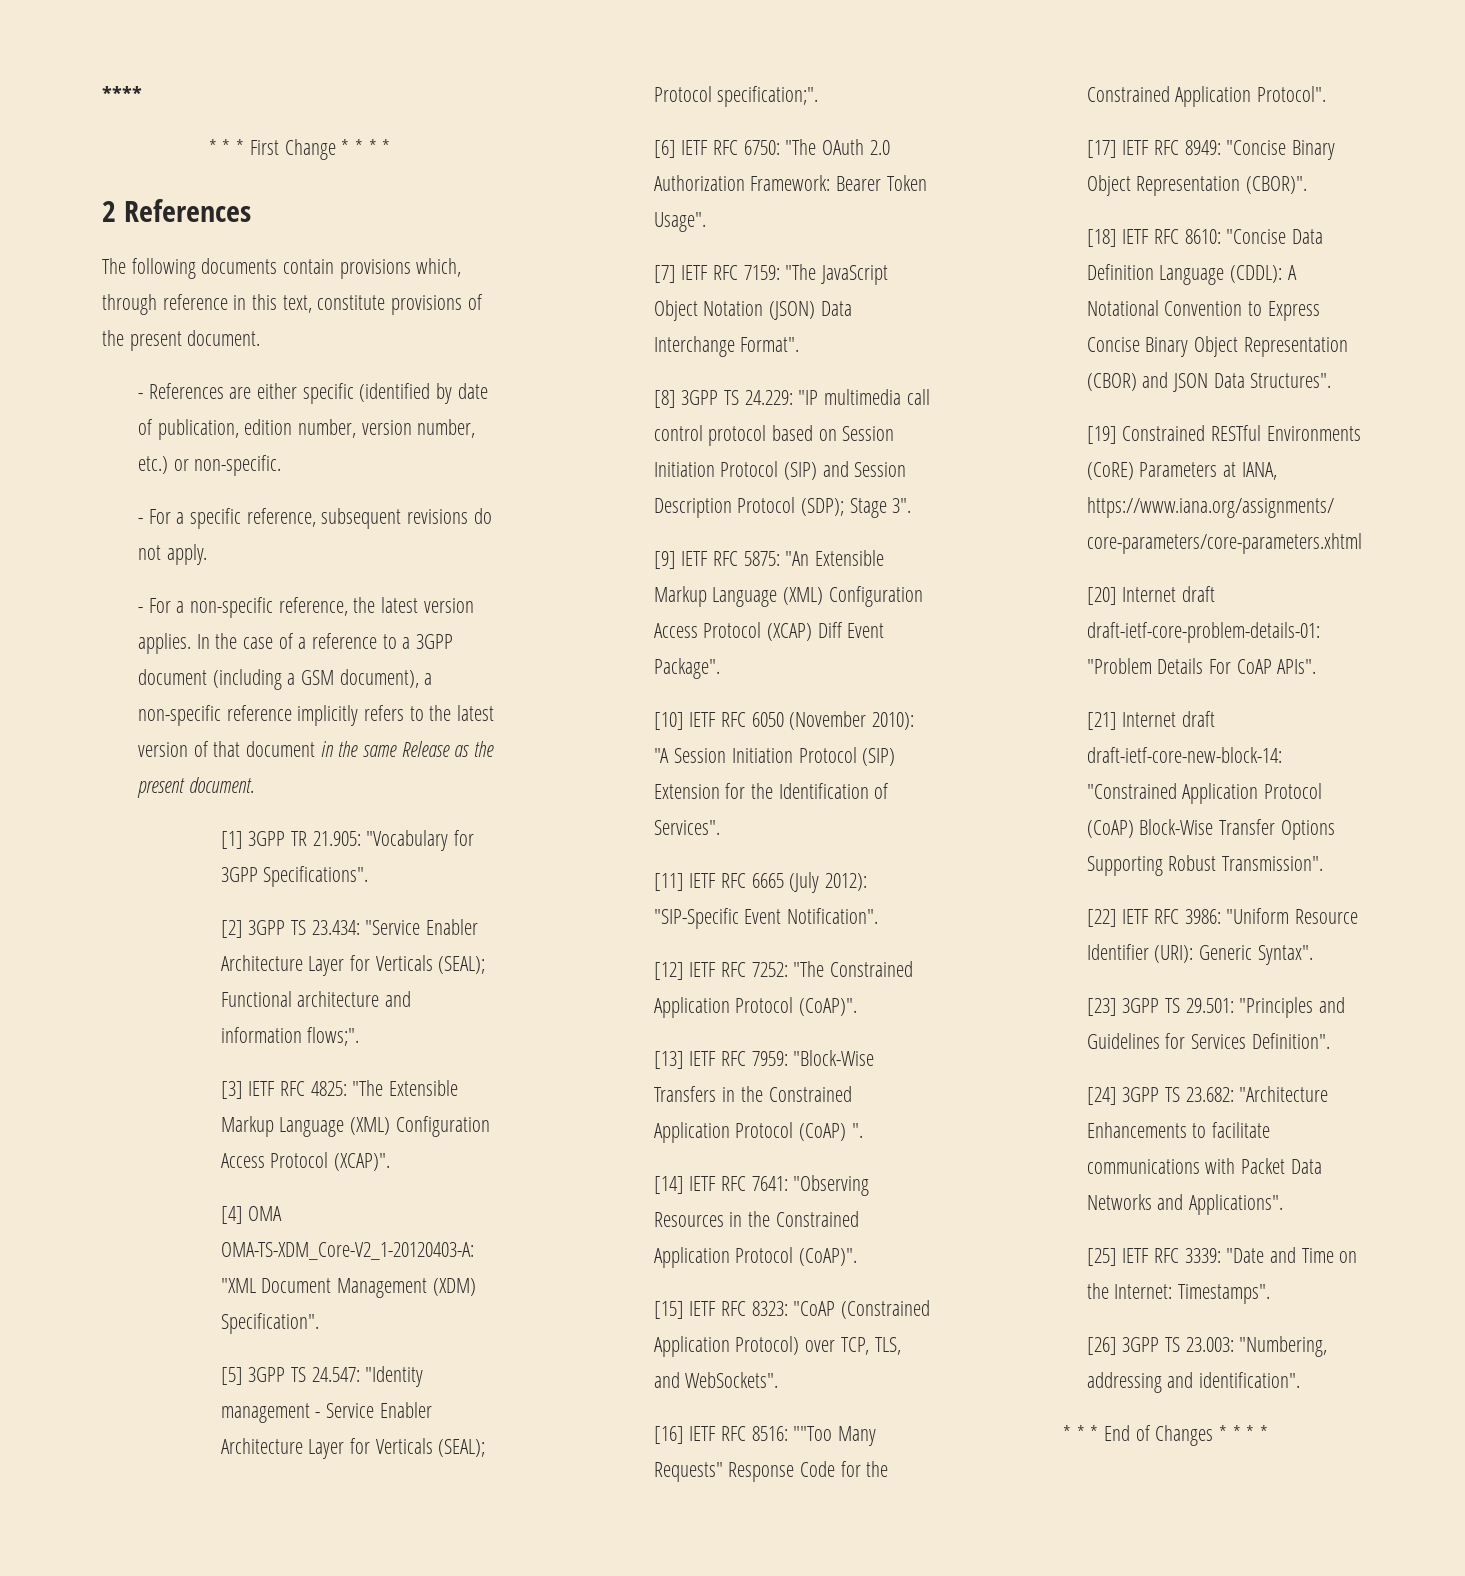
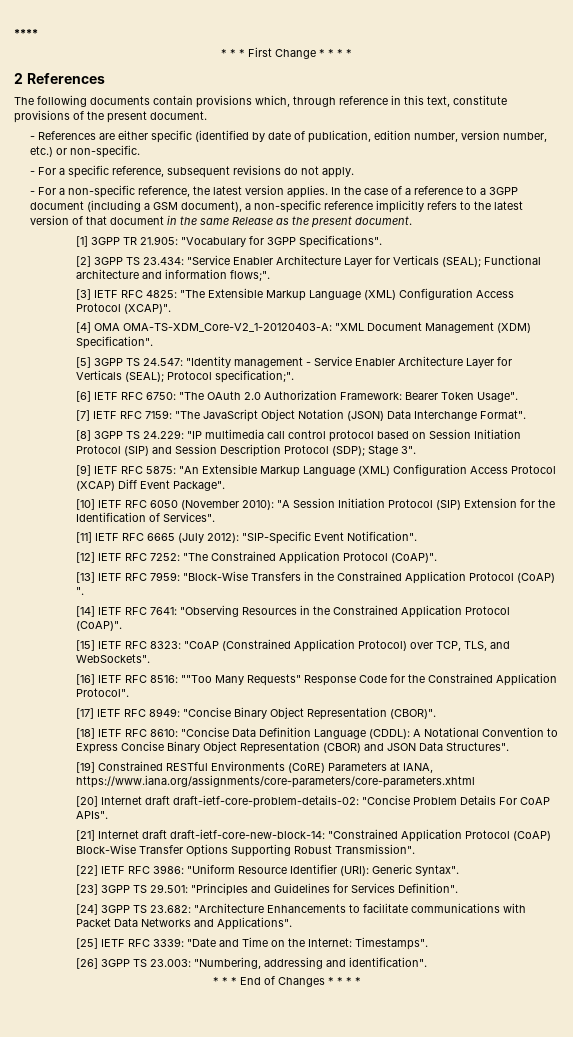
[1086,622,1320,643] [1086,658,1152,674] draft-ietf-core-problem-details-01: "Problem -> [173,795,458,808] draft-ietf-core-problem-details-02: "Concise Problem

